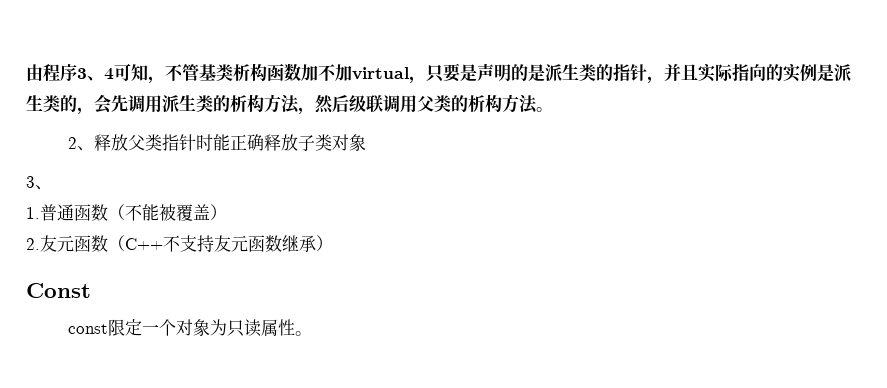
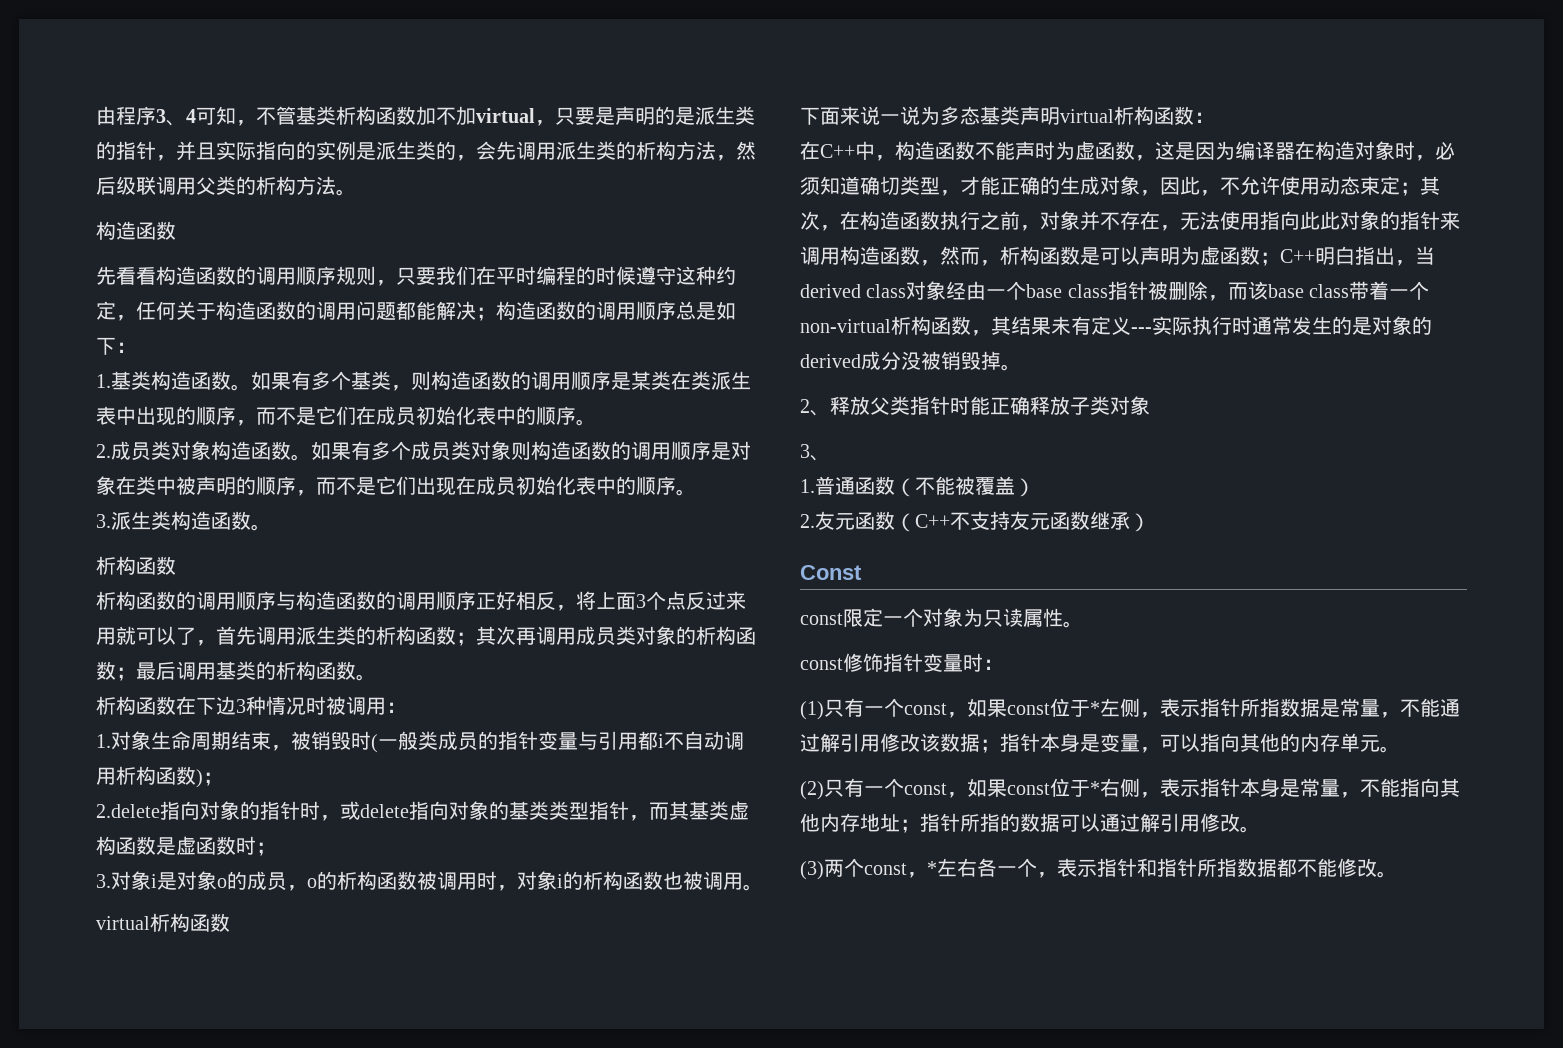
(553, 109) none -> [96,221,176,240] [96,266,736,286] [96,301,736,321] [96,337,136,355] [96,371,751,391] [96,406,596,426] [96,441,751,461] [96,476,696,496] [96,511,271,531] [96,556,176,575] [96,591,746,611] [96,626,756,646] [96,661,376,681] [96,696,406,715] [96,731,744,753] [96,766,223,788] [96,801,749,821] [96,836,276,856] [96,871,763,891] [96,913,230,932] [800,106,1214,125] [800,141,1455,161] [800,176,1440,196] [800,211,1460,231] [800,246,1435,266] [800,281,1430,301] [800,316,1432,336] [800,351,1021,371] // 构造函数 // 先看看构造函数的调用顺序规则，只要我们在平时编程的时候遵守这种约定，任何关于构造函数的调用问题都能解决；构造函数的调用顺序总是如下： // 1.基类构造函数。如果有多个基类，则构造函数的调用顺序是某类在类派生表中出现的顺序，而不是它们在成员初始化表中的顺序。 // 2.成员类对象构造函数。如果有多个成员类对象则构造函数的调用顺序是对象在类中被声明的顺序，而不是它们出现在成员初始化表中的顺序。 // 3.派生类构造函数。 // 析构函数 // 析构函数的调用顺序与构造函数的调用顺序正好相反，将上面3个点反过来用就可以了，首先调用派生类的析构函数；其次再调用成员类对象的析构函数；最后调用基类的析构函数。 // 析构函数在下边3种情况时被调用： // 1.对象生命周期结束，被销毁时(一般类成员的指针变量与引用都i不自动调用析构函数)； // 2.delete指向对象的指针时，或delete指向对象的基类类型指针，而其基类虚构函数是虚函数时； // 3.对象i是对象o的成员，o的析构函数被调用时，对象i的析构函数也被调用。 // virtual析构函数 // 下面来说一说为多态基类声明virtual析构函数： // 在C++中，构造函数不能声时为虚函数，这是因为编译器在构造对象时，必须知道确切类型，才能正确的生成对象，因此，不允许使用动态束定；其次，在构造函数执行之前，对象并不存在，无法使用指向此此对象的指针来调用构造函数，然而，析构函数是可以声明为虚函数；C++明白指出，当derived class对象经由一个base class指针被删除，而该base class带着一个non-virtual析构函数，其结果未有定义---实际执行时通常发生的是对象的derived成分没被销毁掉。
(313, 333) none -> [800,653,1003,672] [800,698,1460,720] [800,733,1400,753] [800,778,1460,800] [800,813,1260,833] [800,858,1397,880] // const修饰指针变量时： // (1)只有一个const，如果const位于*左侧，表示指针所指数据是常量，不能通过解引用修改该数据；指针本身是变量，可以指向其他的内存单元。 // (2)只有一个const，如果const位于*右侧，表示指针本身是常量，不能指向其他内存地址；指针所指的数据可以通过解引用修改。 // (3)两个const，*左右各一个，表示指针和指针所指数据都不能修改。

